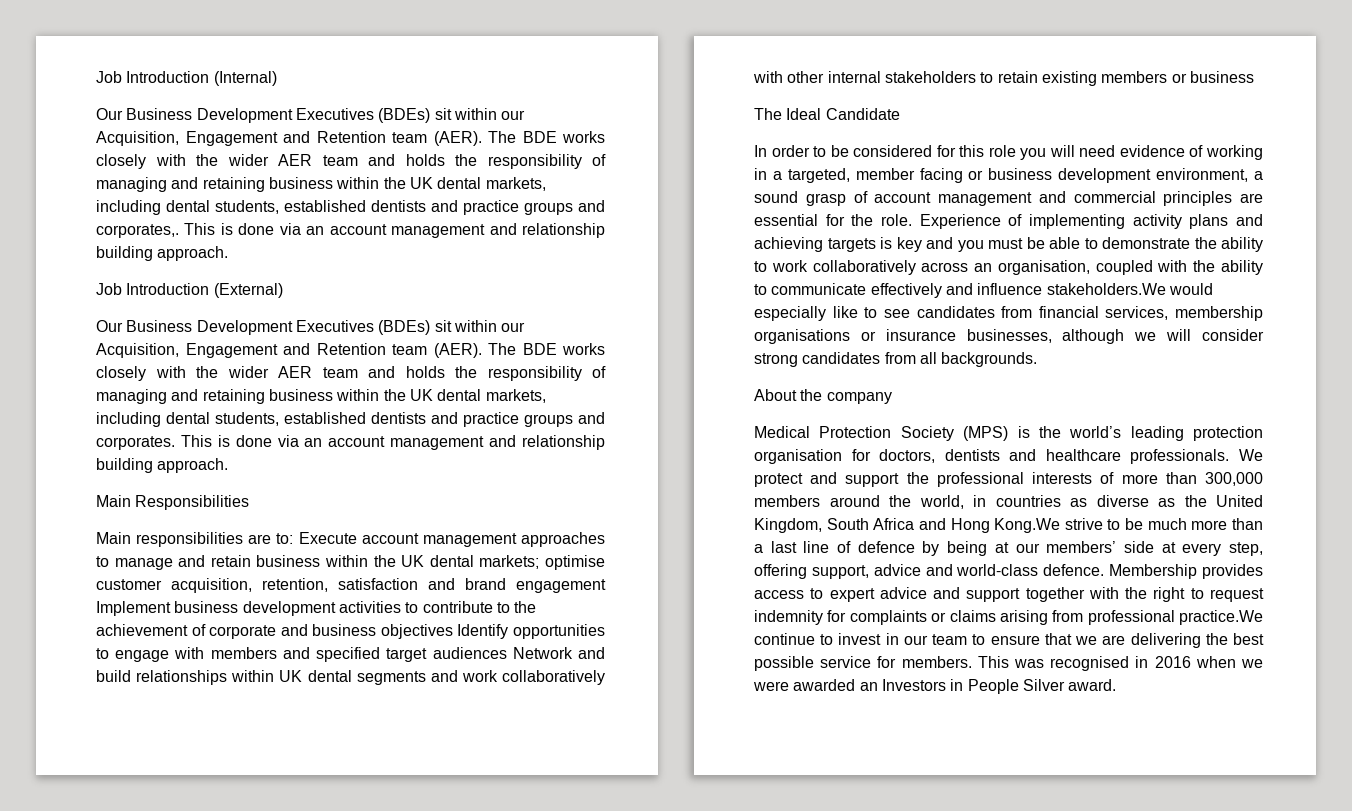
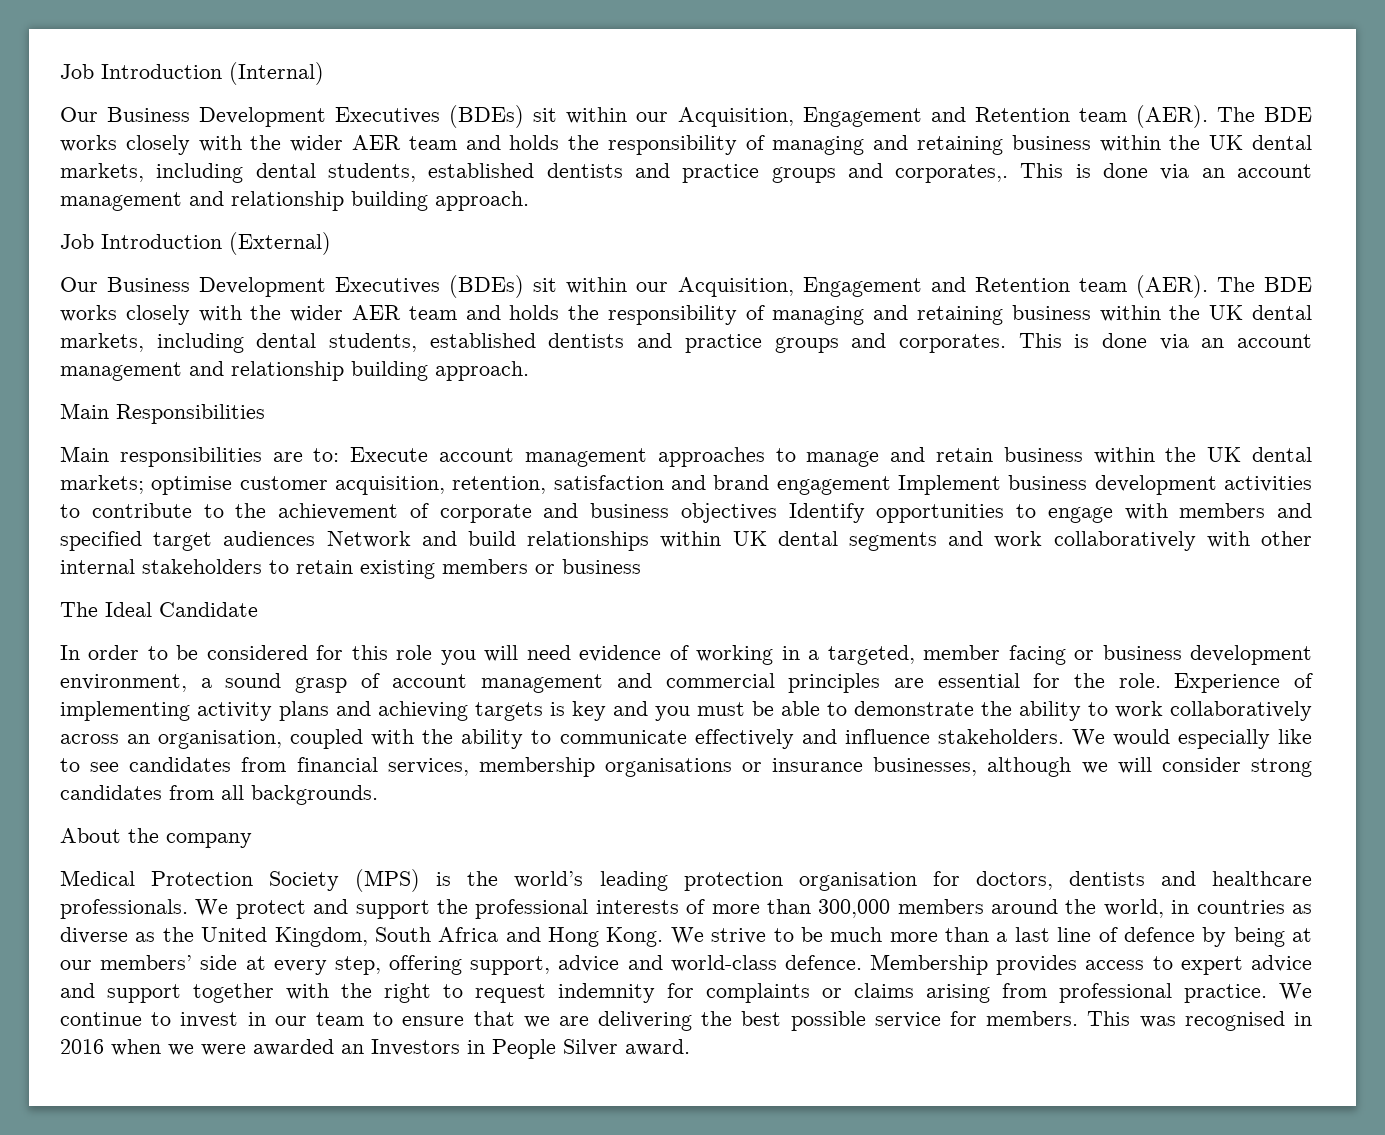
[1046,283,1166,295] stakeholders.We -> [937,729,1105,746] stakeholders. We
[994,518,1061,533] Kong.We -> [606,927,704,947] Kong. We
[1179,610,1263,625] practice.We -> [1184,983,1312,1003] practice. We

